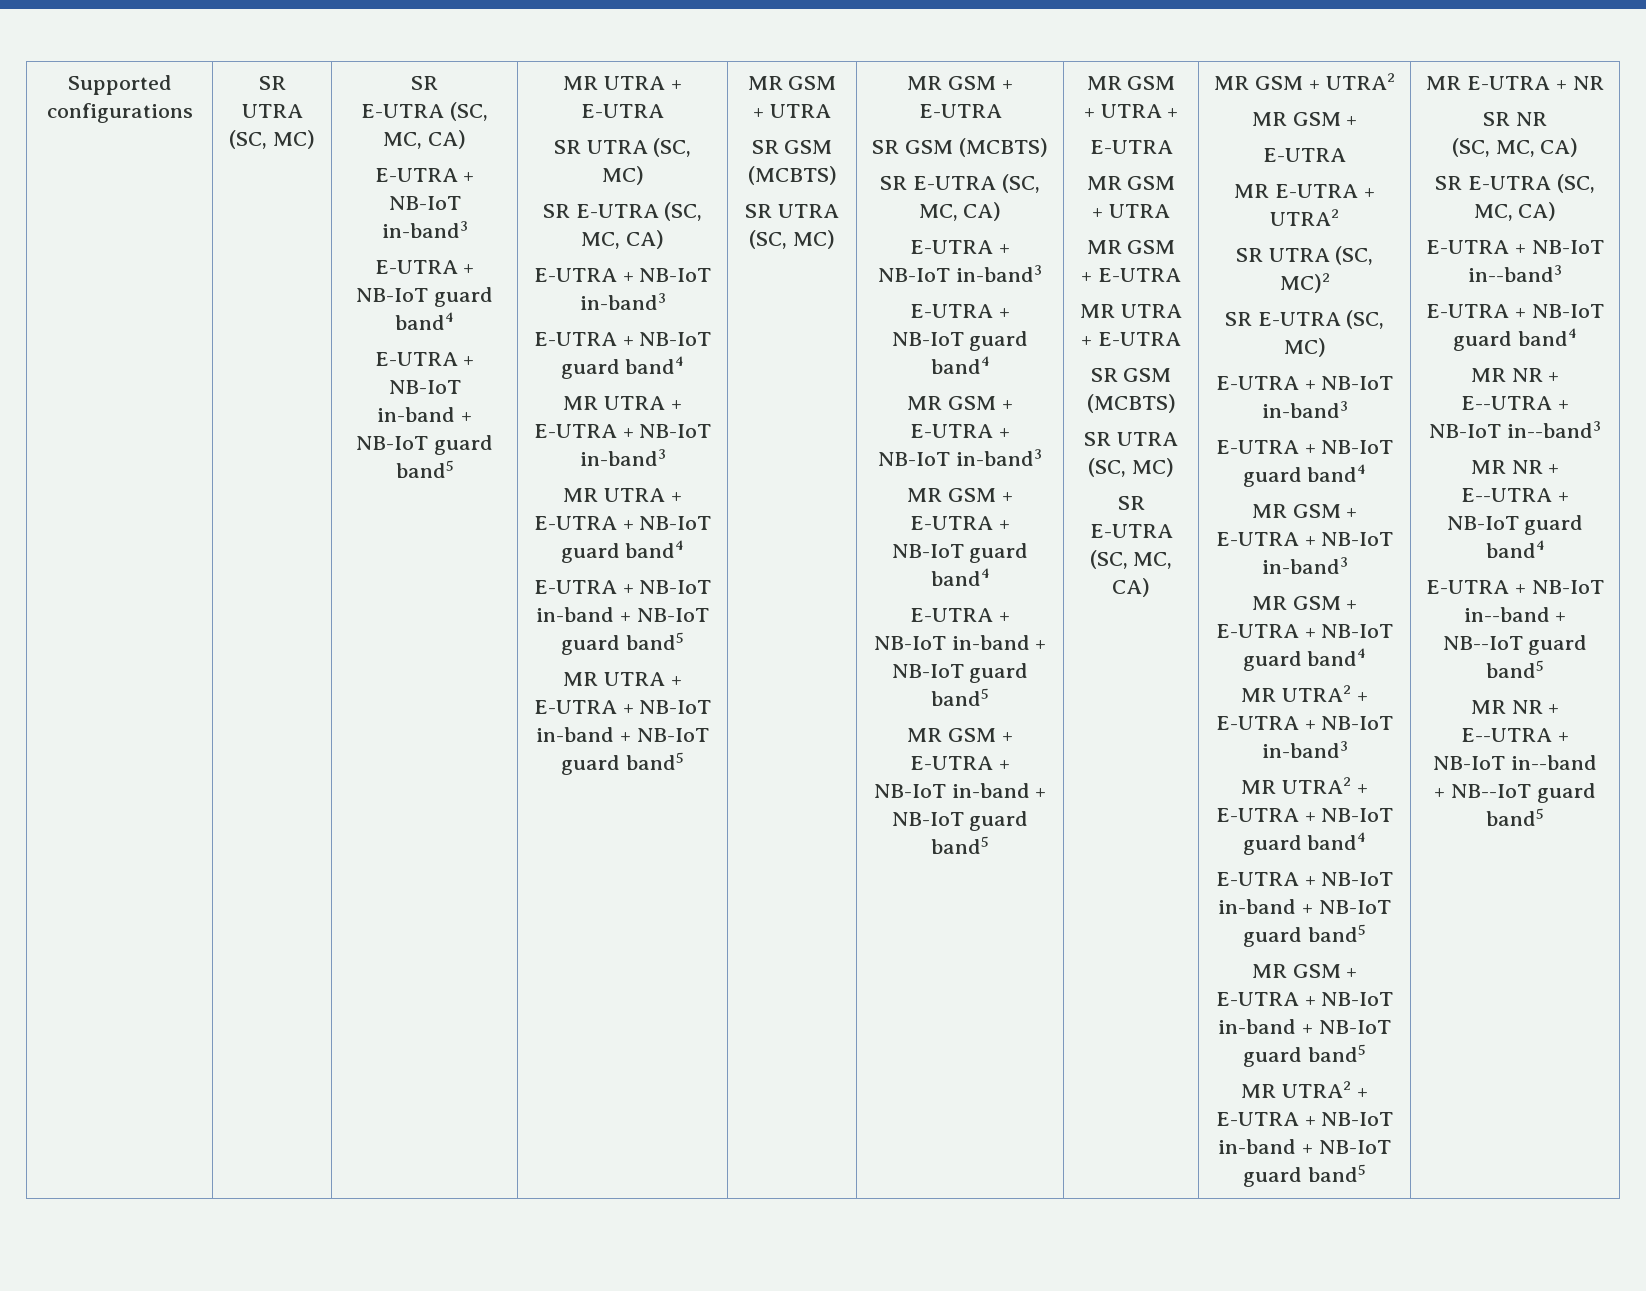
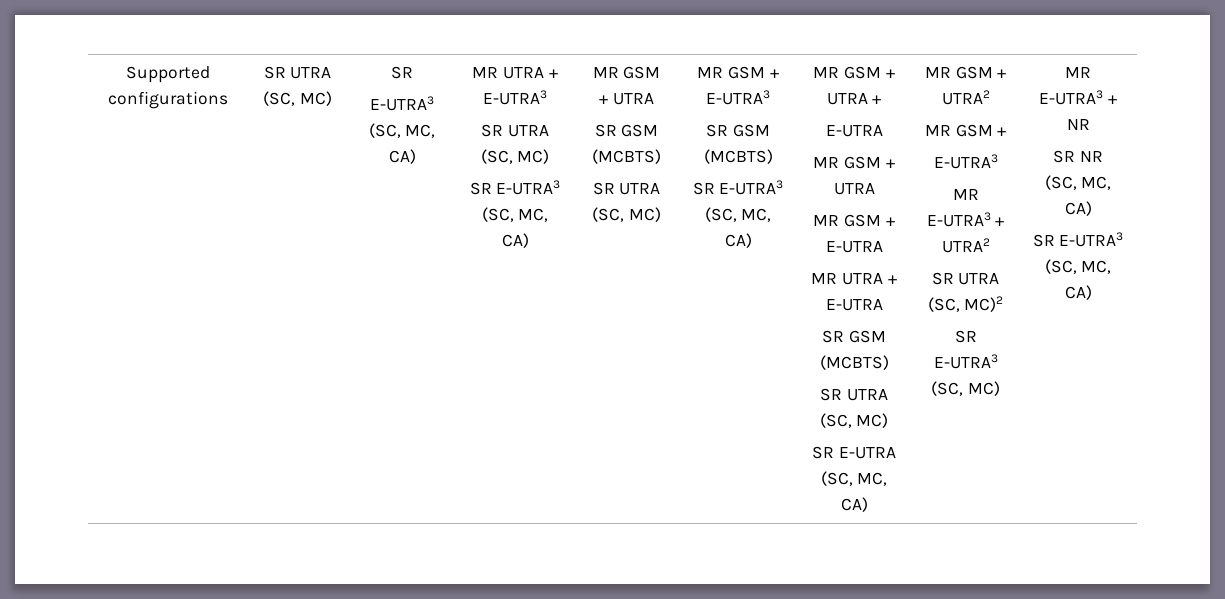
[361,102,488,121] [383,130,466,149] [374,168,475,182] [388,196,461,210] [381,221,468,238] [374,260,475,274] [356,287,493,307] [395,312,454,330] [374,352,475,366] [388,380,461,394] [377,407,472,422] [356,435,493,455] [395,460,454,478] [563,76,682,90] [581,104,664,118] [553,138,692,157] [601,166,644,185] [542,202,703,221] [581,230,664,249] [533,268,712,282] [579,293,666,310] [533,332,712,346] [560,356,685,379] [563,396,682,410] [533,424,712,438] [579,449,666,466] [563,488,682,502] [533,516,712,530] [560,540,685,563] [533,580,712,594] [536,607,709,622] [561,632,684,655] [563,672,682,686] [533,700,712,714] [536,727,709,742] [561,752,684,775] E-UTRA (SC, MC, CA) // E-UTRA + NB-IoT in-band3 // E-UTRA + NB-IoT guard band4 // E-UTRA + NB-IoT in-band + NB-IoT guard band5 | MR UTRA + E-UTRA // SR UTRA (SC, MC) // SR E-UTRA (SC, MC, CA) // E-UTRA + NB-IoT in-band3 // E-UTRA + NB-IoT guard band4 // MR UTRA + E-UTRA + NB-IoT in-band3 // MR UTRA + E-UTRA + NB-IoT guard band4 // E-UTRA + NB-IoT in-band + NB-IoT guard band5 // MR UTRA + E-UTRA + NB-IoT in-band + NB-IoT guard band5 -> [370,96,434,111] [368,123,436,138] [388,149,416,164] [472,67,558,79] [483,90,547,105] [481,124,549,137] [480,149,550,164] [469,180,561,195] [481,207,549,222] [501,233,529,248] E-UTRA3 (SC, MC, CA) | MR UTRA + E-UTRA3 // SR UTRA (SC, MC) // SR E-UTRA3 (SC, MC, CA)
[918,104,1002,118] [872,138,1048,157] [880,174,1040,193] [918,202,1002,221] [910,240,1010,254] [878,265,1042,282] [910,304,1010,318] [891,331,1029,351] [930,356,990,374] [907,396,1013,410] [910,424,1010,438] [878,449,1042,466] [907,488,1013,502] [910,516,1010,530] [891,543,1029,563] [930,568,990,586] [910,608,1010,622] [873,635,1047,650] [891,663,1029,683] [931,688,989,706] [907,728,1013,742] [910,756,1010,770] [873,783,1047,798] [891,811,1029,831] [931,836,989,854] E-UTRA // SR GSM (MCBTS) // SR E-UTRA (SC, MC, CA) // E-UTRA + NB-IoT in-band3 // E-UTRA + NB-IoT guard band4 // MR GSM + E-UTRA + NB-IoT in-band3 // MR GSM + E-UTRA + NB-IoT guard band4 // E-UTRA + NB-IoT in-band + NB-IoT guard band5 // MR GSM + E-UTRA + NB-IoT in-band + NB-IoT guard band5 -> [706,90,770,105] [706,124,770,137] [703,149,773,164] [692,180,784,195] [704,207,772,222] [724,233,752,248] E-UTRA3 // SR GSM (MCBTS) // SR E-UTRA3 (SC, MC, CA)
[1263,148,1346,162] [1234,184,1358,198] E-UTRA // MR E-UTRA -> [933,154,998,169] [952,189,979,200] [926,212,991,227] E-UTRA3 // MR E-UTRA3
[1257,310,1385,329] [1283,338,1326,357] [1215,376,1394,390] [1261,401,1348,418] [1215,440,1394,454] [1242,464,1367,487] [1251,504,1358,518] [1215,532,1394,546] [1261,557,1348,574] [1251,596,1358,610] [1215,624,1394,638] [1242,648,1367,671] [1241,685,1368,702] [1215,716,1394,730] [1261,741,1348,758] [1241,777,1368,794] [1215,808,1394,822] [1242,832,1367,855] [1215,872,1394,886] [1218,899,1391,914] [1243,924,1366,947] [1251,964,1358,978] [1215,992,1394,1006] [1218,1019,1391,1034] [1243,1044,1366,1067] [1241,1081,1368,1098] [1215,1112,1394,1126] [1218,1139,1391,1154] [1243,1164,1366,1187] [1426,76,1551,90] E-UTRA (SC, MC) // E-UTRA + NB-IoT in-band3 // E-UTRA + NB-IoT guard band4 // MR GSM + E-UTRA + NB-IoT in-band3 // MR GSM + E-UTRA + NB-IoT guard band4 // MR UTRA2 + E-UTRA + NB-IoT in-band3 // MR UTRA2 + E-UTRA + NB-IoT guard band4 // E-UTRA + NB-IoT in-band + NB-IoT guard band5 // MR GSM + E-UTRA + NB-IoT in-band + NB-IoT guard band5 // MR UTRA2 + E-UTRA + NB-IoT in-band + NB-IoT guard band5 | MR E-UTRA -> [933,354,998,369] [931,381,1000,396] [1065,67,1091,78] [1039,90,1104,105] E-UTRA3 (SC, MC) | MR E-UTRA3
[1468,174,1595,193] [1473,202,1557,221] [1426,240,1604,254] [1468,265,1562,282] [1426,304,1604,318] [1453,328,1577,351] [1470,368,1560,382] [1461,396,1569,410] [1429,421,1601,438] [1470,460,1560,474] [1461,488,1569,502] [1446,515,1584,535] [1485,540,1545,558] [1426,580,1604,594] [1463,607,1567,622] [1442,635,1588,655] [1486,660,1544,678] [1470,700,1560,714] [1461,728,1569,742] [1433,755,1597,770] [1434,783,1596,803] [1486,808,1544,826] E-UTRA (SC, MC, CA) // E-UTRA + NB-IoT in--band3 // E-UTRA + NB-IoT guard band4 // MR NR + E--UTRA + NB-IoT in--band3 // MR NR + E--UTRA + NB-IoT guard band4 // E-UTRA + NB-IoT in--band + NB--IoT guard band5 // MR NR + E--UTRA + NB-IoT in--band + NB--IoT guard band5 -> [1059,232,1124,247] [1044,259,1112,274] [1064,285,1092,300] E-UTRA3 (SC, MC, CA)

